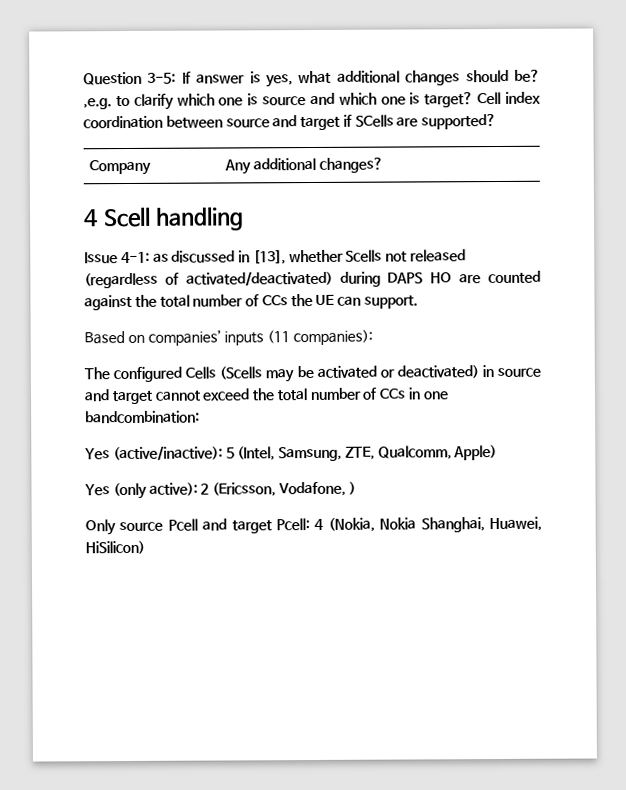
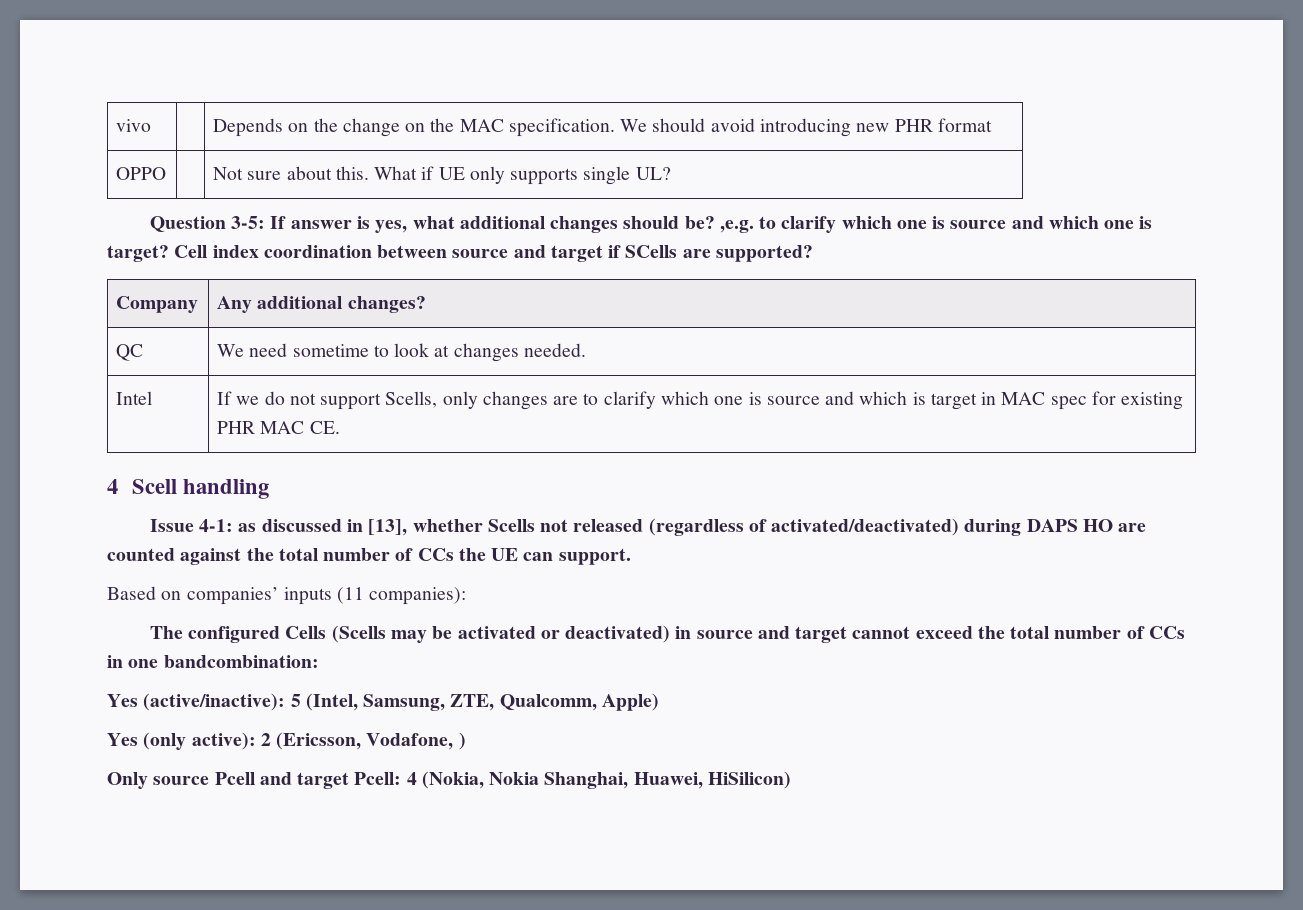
(83, 78) none -> [116,119,152,132] [213,118,992,137] [116,167,167,180] [213,166,671,185] vivo | | Depends on the change on the MAC specification. We should avoid introducing new PHR format // OPPO | | Not sure about this. What if UE only supports single UL? //
(383, 165) none -> [116,344,144,361] [217,343,586,362] [116,391,153,405] [217,391,1184,410] [217,421,340,434] // QC | We need sometime to look at changes needed. // Intel | If we do not support Scells, only changes are to clarify which one is source and which is target in MAC spec for existing PHR MAC CE.

